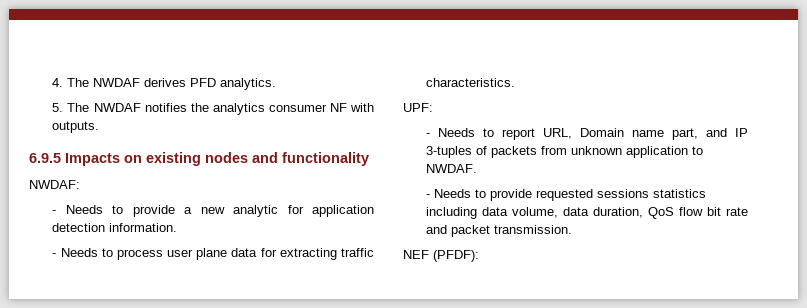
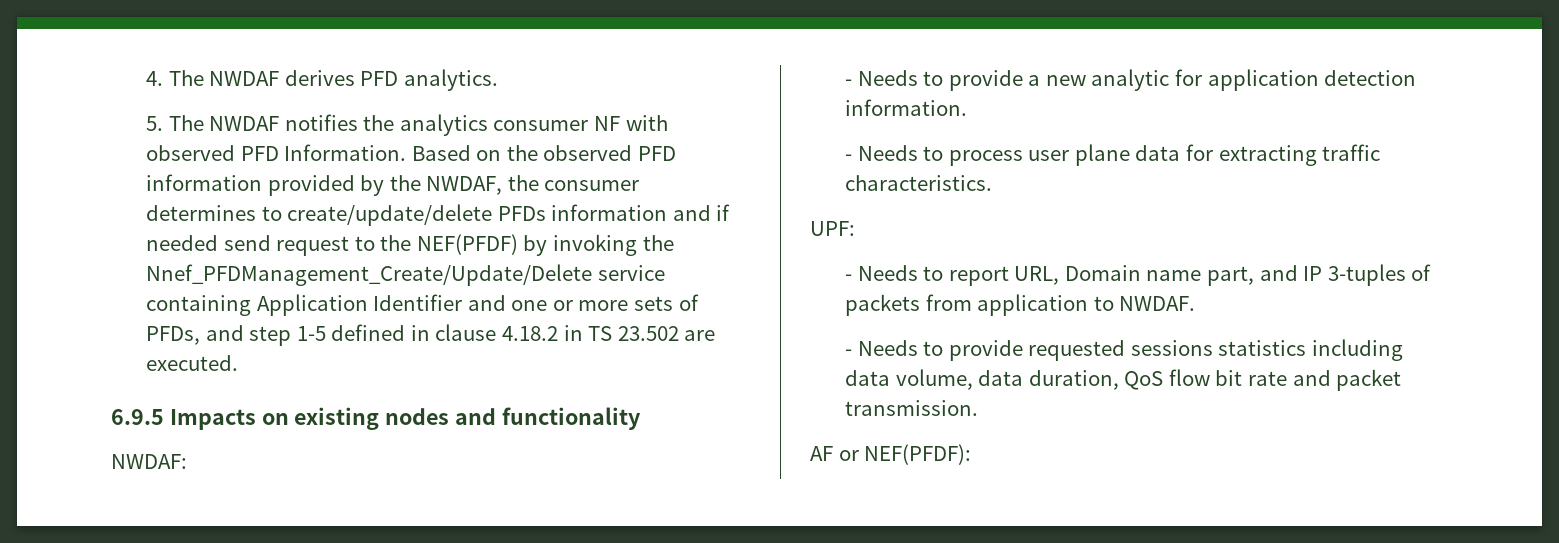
[52,121,100,133] outputs. -> [146,144,677,161] [146,174,640,196] [146,204,731,226] [146,234,674,256] [146,264,665,286] [146,294,699,316] [146,324,716,346] [146,355,239,371] observed PFD Information. Based on the observed PFD information provided by the NWDAF, the consumer determines to create/update/delete PFDs information and if needed send request to the NEF(PFDF) by invoking the Nnef_PFDManagement_Create/Update/Delete service containing Application Identifier and one or more sets of PFDs, and step 1-5 defined in clause 4.18.2 in TS 23.502 are executed.
[571,146,623,155] unknown -> (972, 302) none
[403,250,479,262] NEF (PFDF): -> [810,444,972,465] AF or NEF(PFDF):

